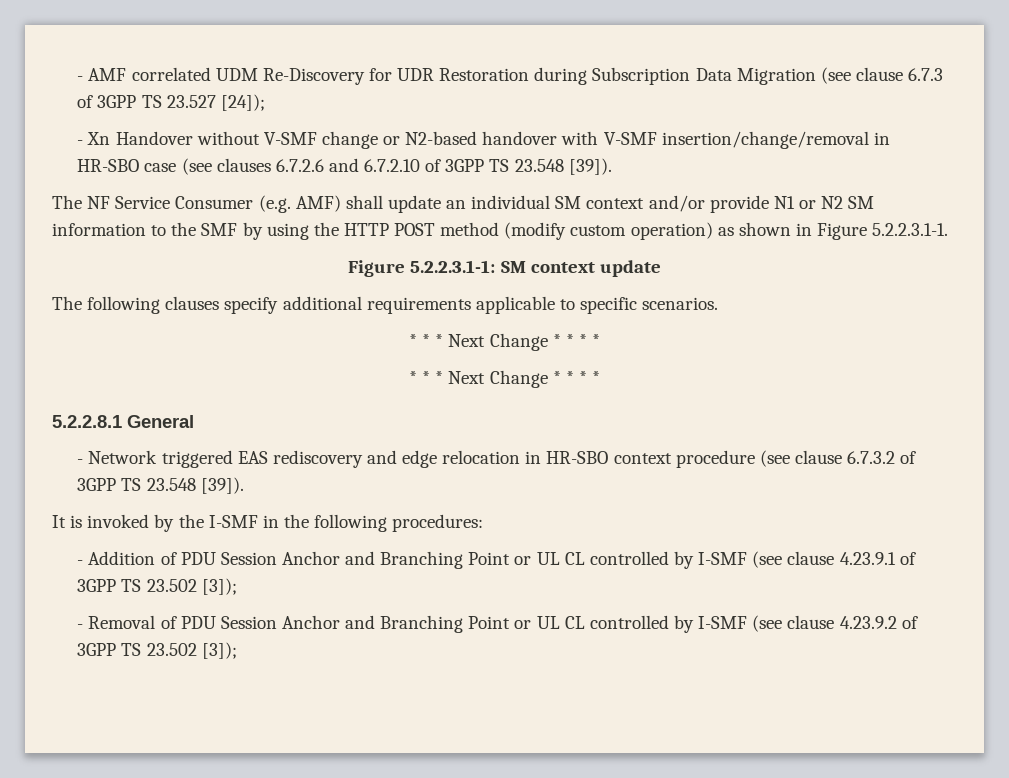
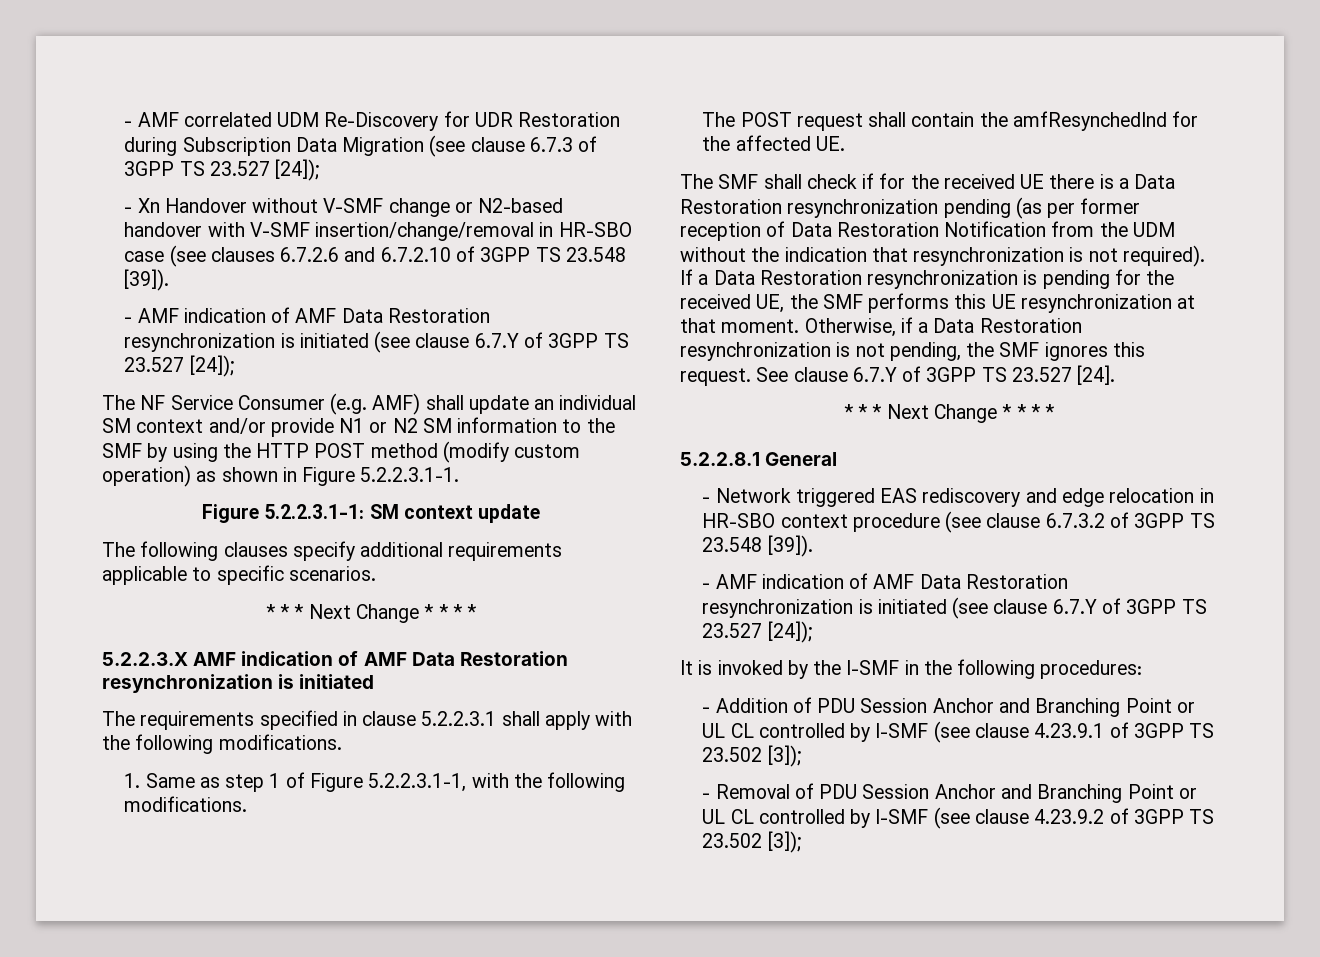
(612, 166) none -> [124,307,491,323] [124,331,629,353] [124,355,234,377] // - AMF indication of AMF Data Restoration resynchronization is initiated (see clause 6.7.Y of 3GPP TS 23.527 [24]);
(601, 340) none -> [102,651,568,666] [102,674,375,693] [102,710,633,730] [102,734,342,754] [124,772,626,792] [124,796,248,812] [702,111,1199,131] [702,135,845,151] [680,173,1176,189] [680,197,1141,219] [680,221,1175,241] [680,245,1205,267] [680,269,1175,289] [680,293,1196,313] [680,317,1082,337] [680,342,1145,361] [680,365,1116,386] // 5.2.2.3.X AMF indication of AMF Data Restoration resynchronization is initiated // The requirements specified in clause 5.2.2.3.1 shall apply with the following modifications. // 1. Same as step 1 of Figure 5.2.2.3.1-1, with the following modifications. // The POST request shall contain the amfResynchedInd for the affected UE. // The SMF shall check if for the received UE there is a Data Restoration resynchronization pending (as per former reception of Data Restoration Notification from the UDM without the indication that resynchronization is not required). If a Data Restoration resynchronization is pending for the received UE, the SMF performs this UE resynchronization at that moment. Otherwise, if a Data Restoration resynchronization is not pending, the SMF ignores this request. See clause 6.7.Y of 3GPP TS 23.527 [24].
(244, 485) none -> [702,573,1069,589] [702,597,1207,619] [702,621,812,643] // - AMF indication of AMF Data Restoration resynchronization is initiated (see clause 6.7.Y of 3GPP TS 23.527 [24]);

